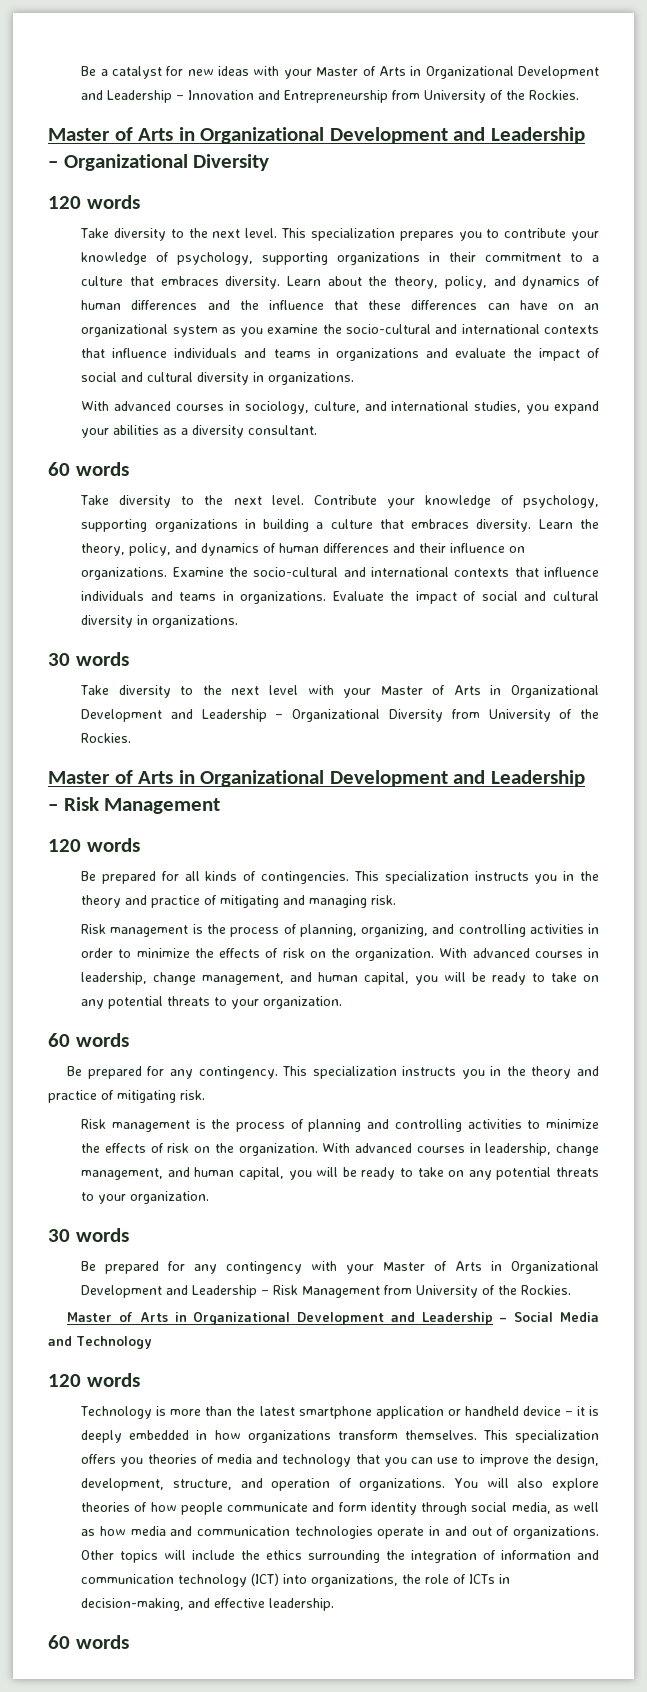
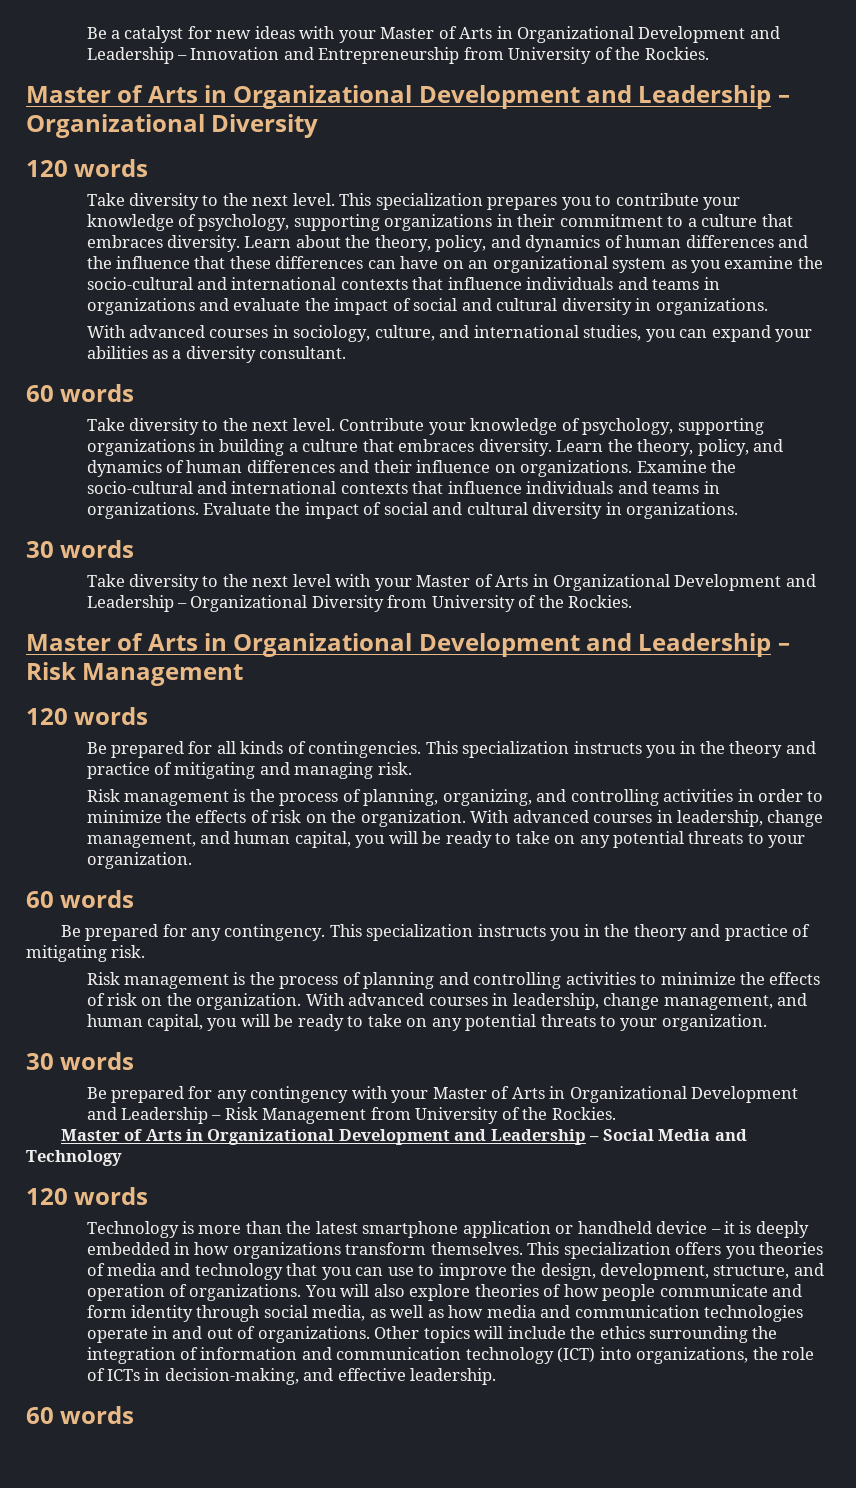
(550, 409) none -> [679,329,708,338] can

